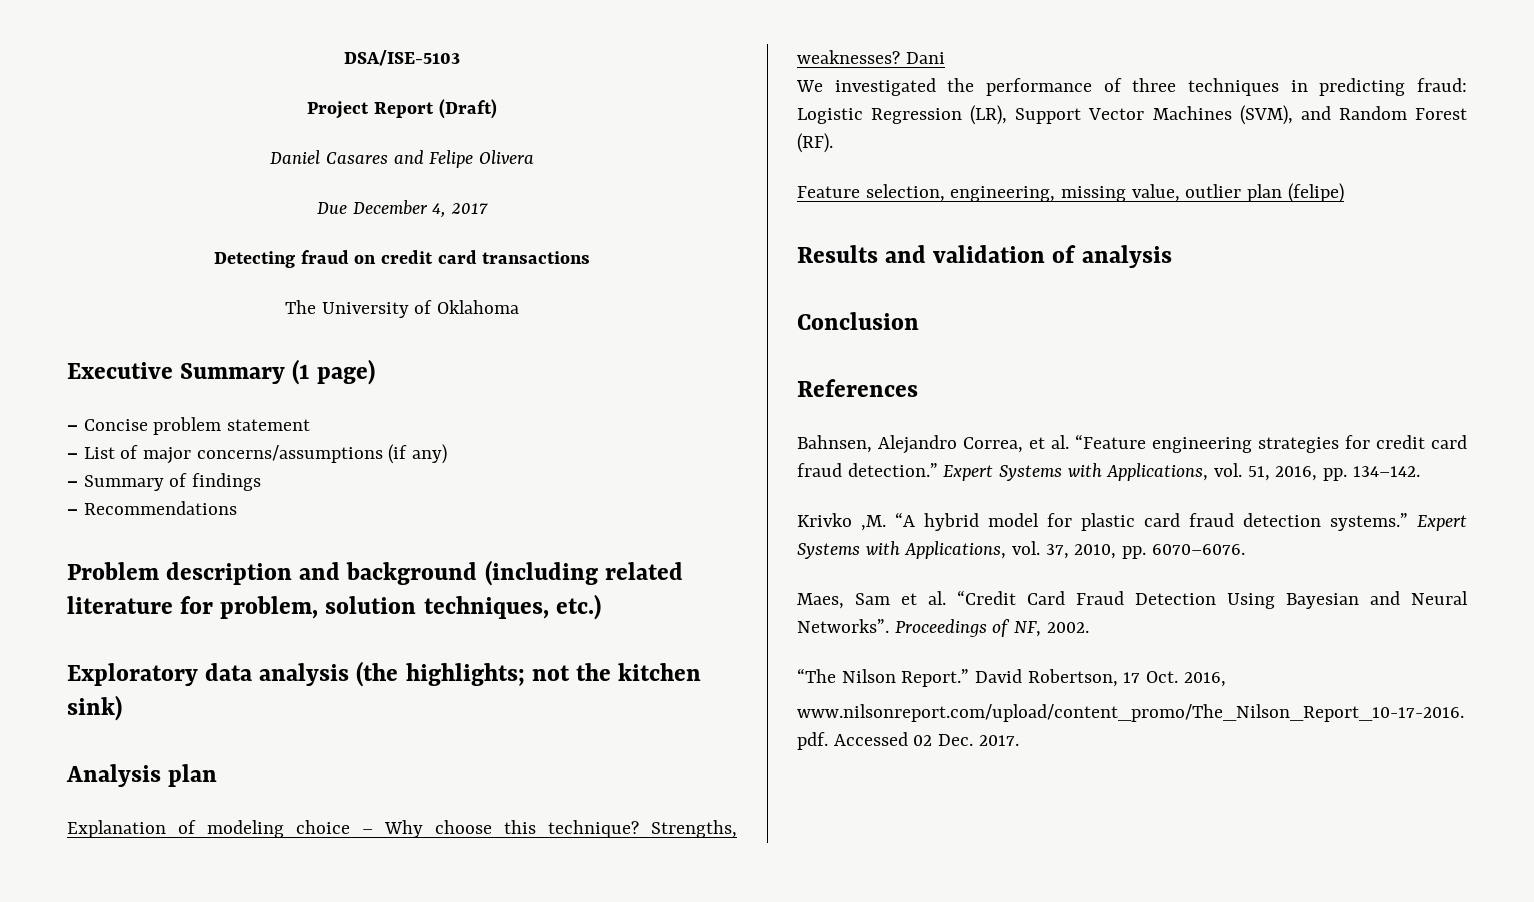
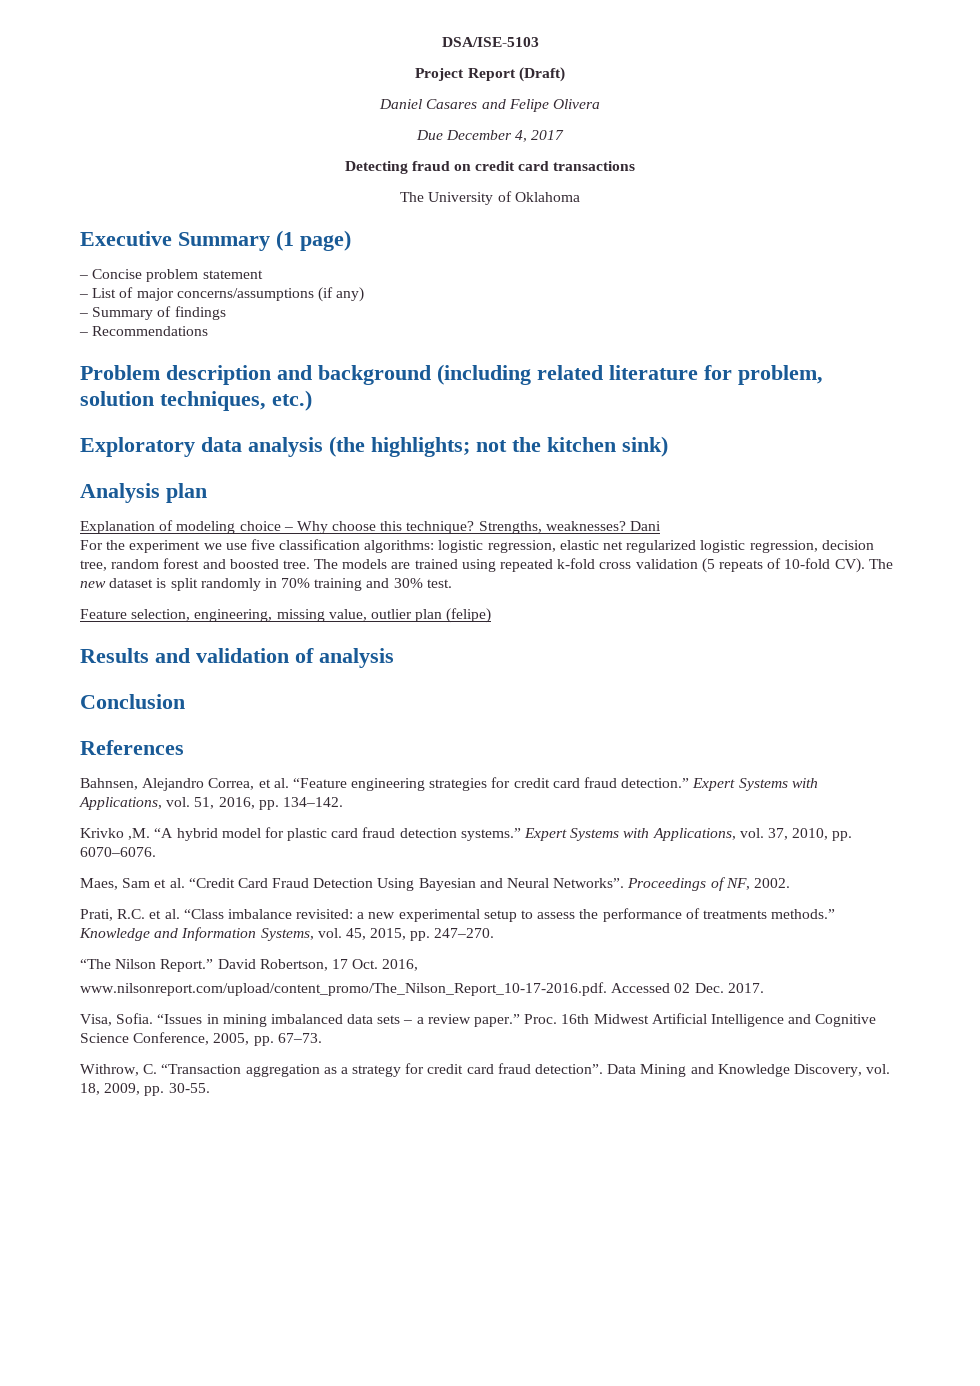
[796,78,1467,96] [797,105,1467,125] [797,133,833,153] We investigated the performance of three techniques in predicting fraud: Logistic Regression (LR), Support Vector Machines (SVM), and Random Forest (RF). -> [80,539,874,553] [80,558,893,573] [80,578,452,591] For the experiment we use five classification algorithms: logistic regression, elastic net regularized logistic regression, decision tree, random forest and boosted tree. The models are trained using repeated k-fold cross validation (5 repeats of 10-fold CV). The new dataset is split randomly in 70% training and 30% test.
(1089, 627) none -> [80,908,836,922] [79,927,495,941] // Prati, R.C. et al. “Class imbalance revisited: a new experimental setup to assess the performance of treatments methods.” Knowledge and Information Systems, vol. 45, 2015, pp. 247–270.
(1019, 740) none -> [80,1013,877,1027] [80,1032,322,1046] [80,1063,891,1077] [80,1083,210,1096] // Visa, Sofia. “Issues in mining imbalanced data sets – a review paper.” Proc. 16th Midwest Artificial Intelligence and Cognitive Science Conference, 2005, pp. 67–73. // Withrow, C. “Transaction aggregation as a strategy for credit card fraud detection”. Data Mining and Knowledge Discovery, vol. 18, 2009, pp. 30-55.

